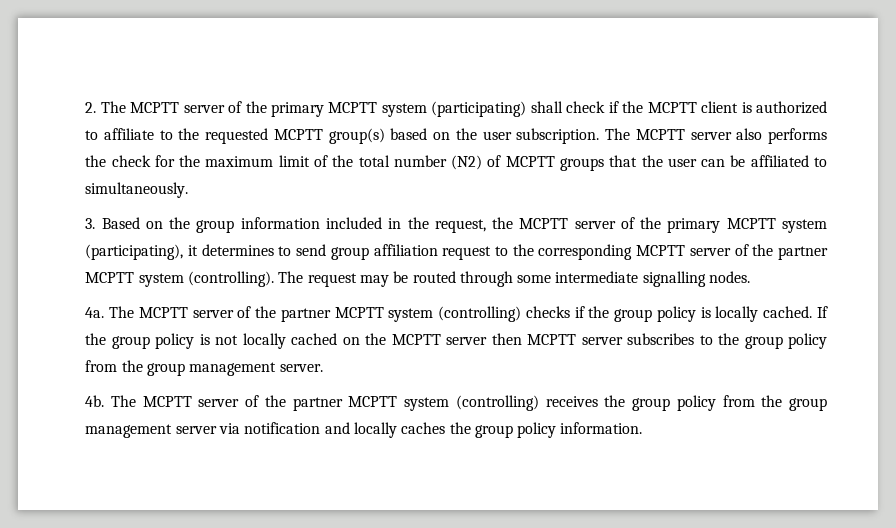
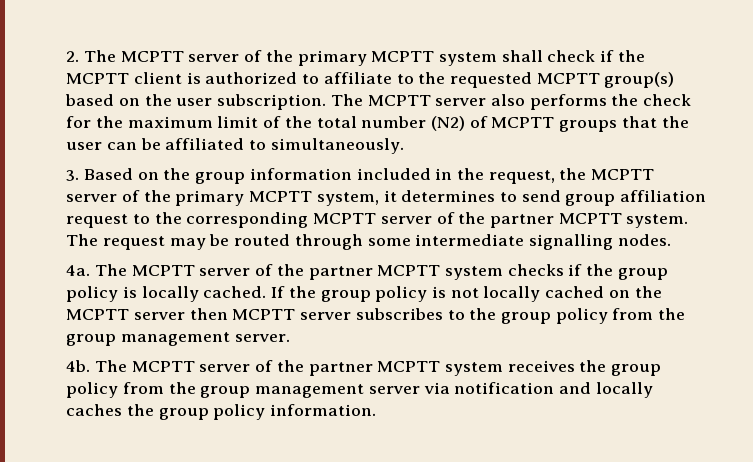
[431,101,527,117] (participating) -> (497, 59) none
[782,219,828,233] [85,244,184,260] system (participating), -> [316,192,379,206] system,
[138,271,274,287] system (controlling). -> [626,214,689,228] system.
[438,306,522,322] (controlling) -> (503, 273) none
[455,395,539,411] (controlling) -> (503, 369) none

